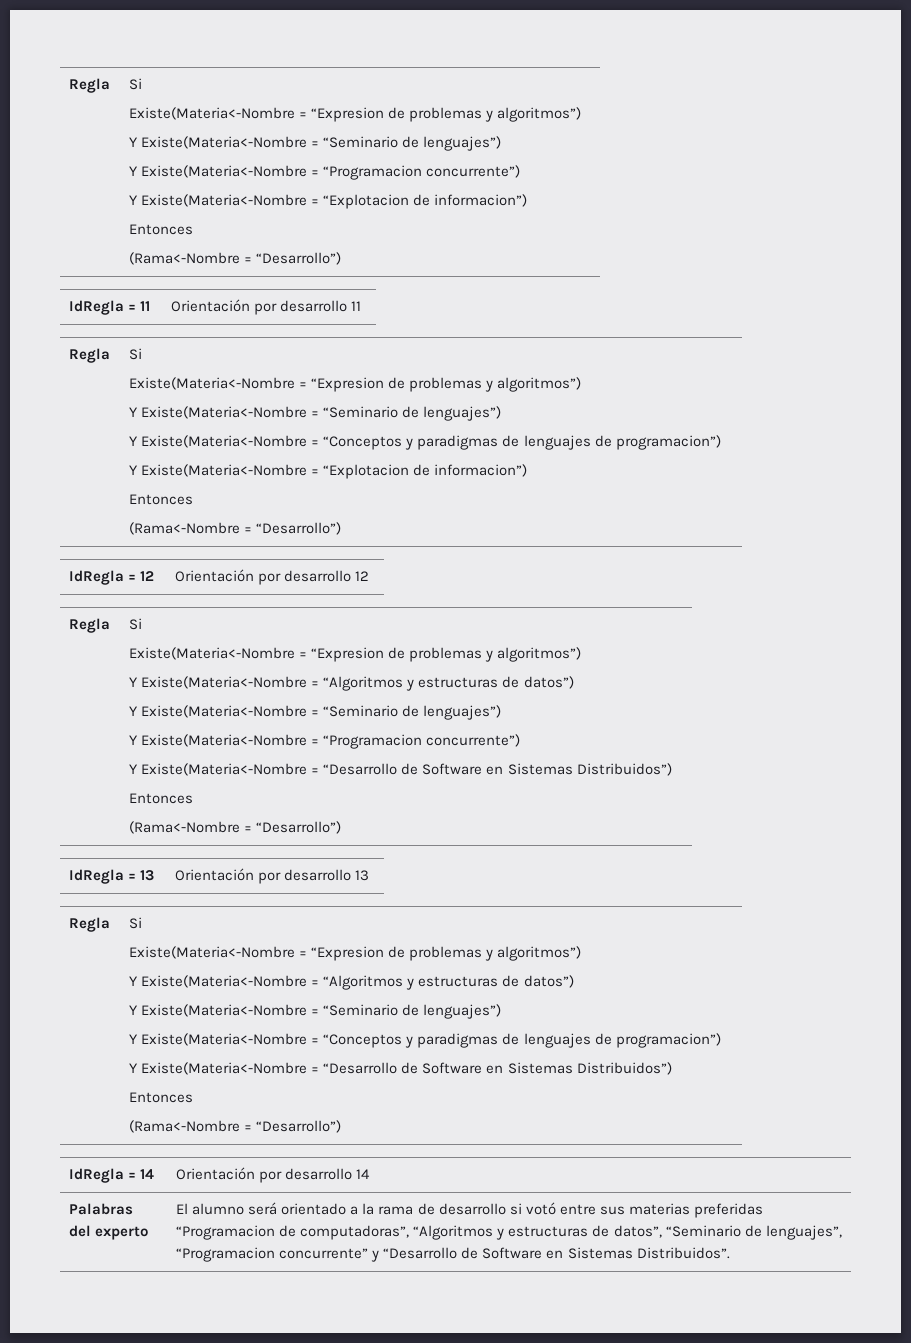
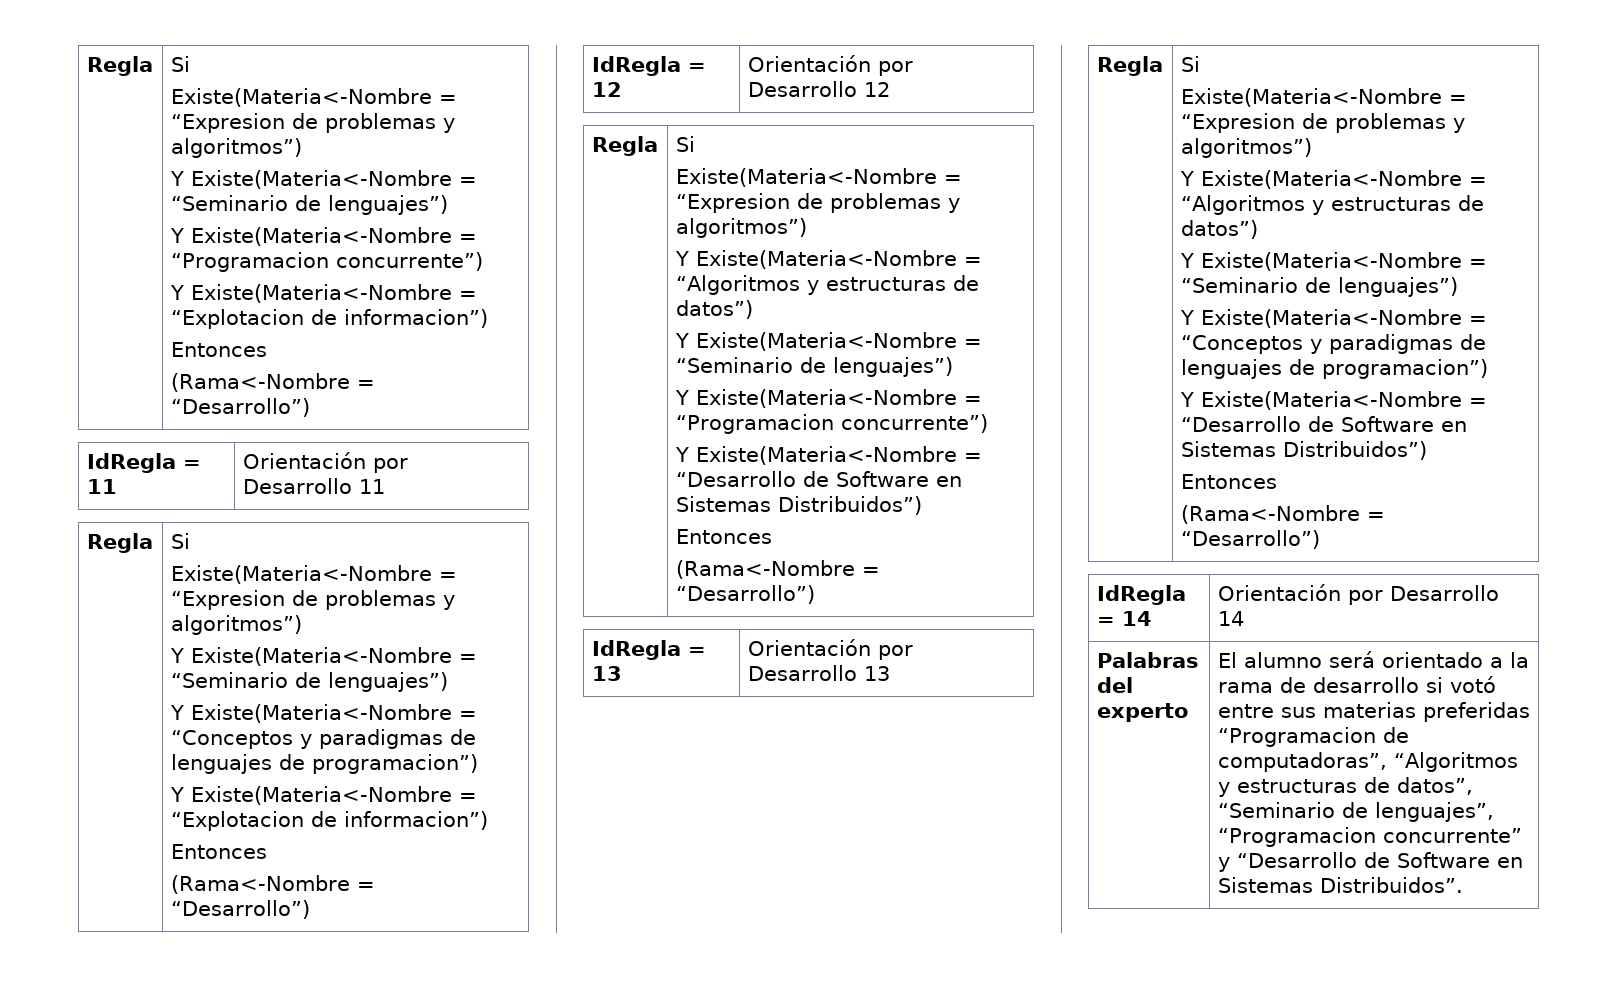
[280,300,348,312] desarrollo -> [242,478,352,494] Desarrollo
[284,570,352,582] desarrollo -> [747,81,857,97] Desarrollo
[284,869,352,881] desarrollo -> [747,665,857,681] Desarrollo
[285,1168,353,1180] desarrollo -> [1389,585,1499,601] Desarrollo

